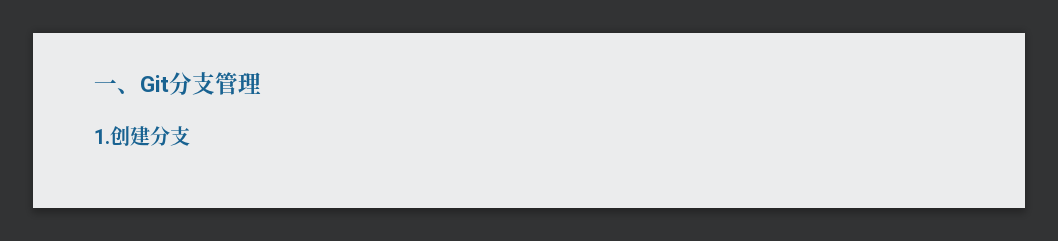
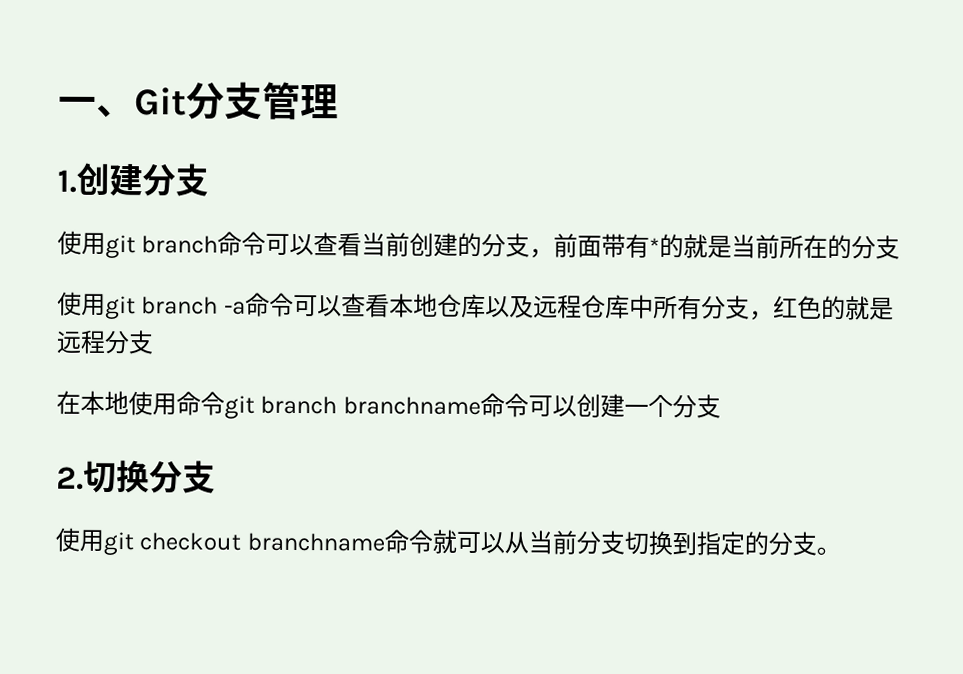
(190, 136) none -> [57,230,901,260] [57,291,894,321] [56,329,154,355] [56,390,721,419] [56,460,216,494] [55,527,841,556] // 使用git branch命令可以查看当前创建的分支，前面带有*的就是当前所在的分支 // 使用git branch -a命令可以查看本地仓库以及远程仓库中所有分支，红色的就是远程分支 // 在本地使用命令git branch branchname命令可以创建一个分支 // 2.切换分支 // 使用git checkout branchname命令就可以从当前分支切换到指定的分支。

